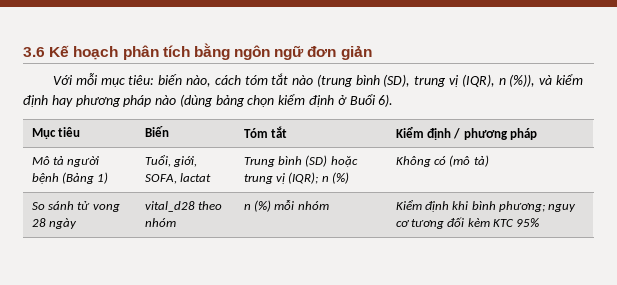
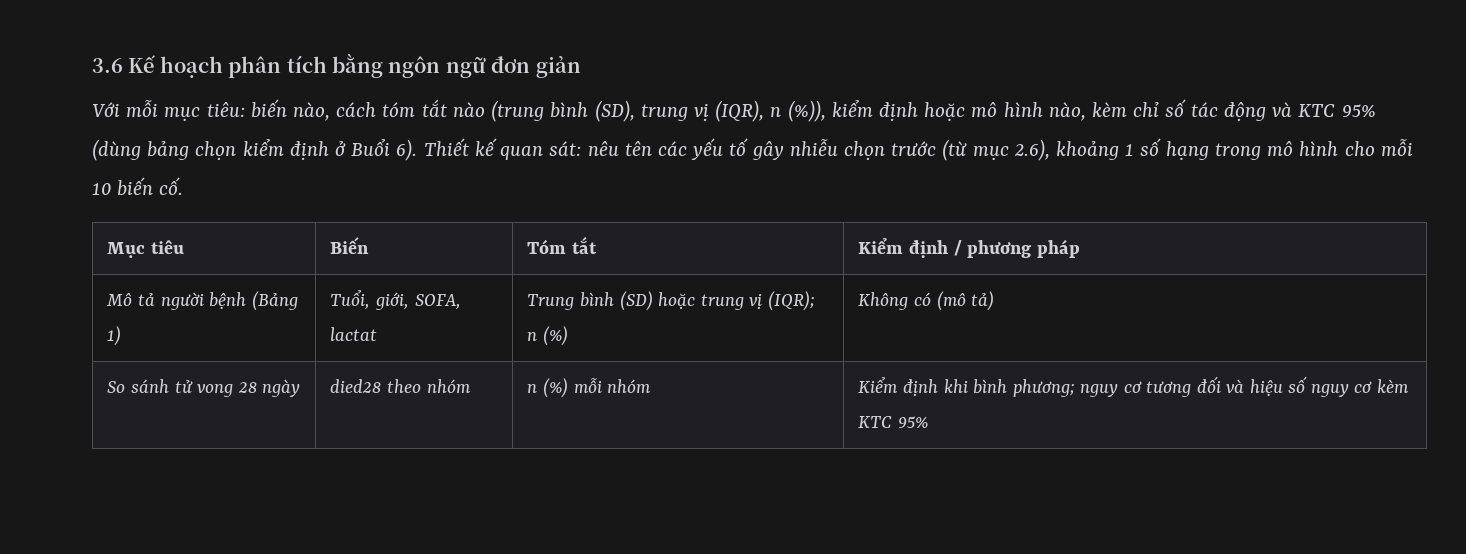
[539,74,583,85] [23,95,177,107] và kiểm định hay phương pháp nào -> [831,99,1376,121] kiểm định hoặc mô hình nào, kèm chỉ số tác động và KTC 95%
(394, 100) none -> [423,138,1413,161] [92,177,184,196] Thiết kế quan sát: nêu tên các yếu tố gây nhiễu chọn trước (từ mục 2.6), khoảng 1 số hạng trong mô hình cho mỗi 10 biến cố.
[144,201,195,212] vital_d28 -> [330,379,382,393] died28
(465, 222) none -> [1226,376,1373,397] và hiệu số nguy cơ

